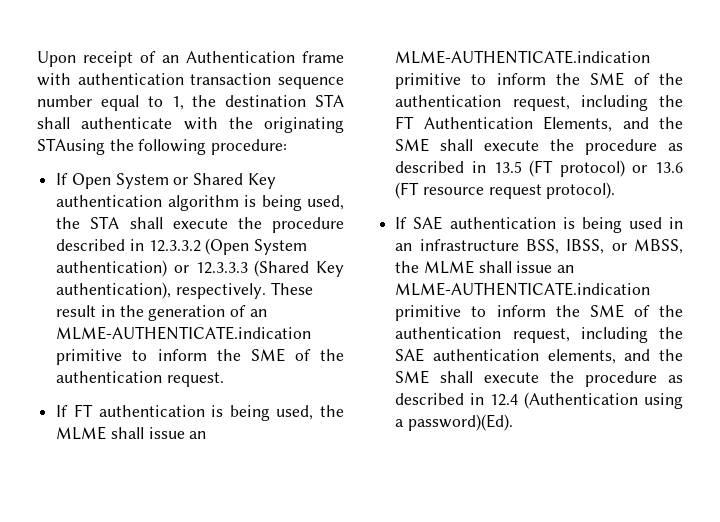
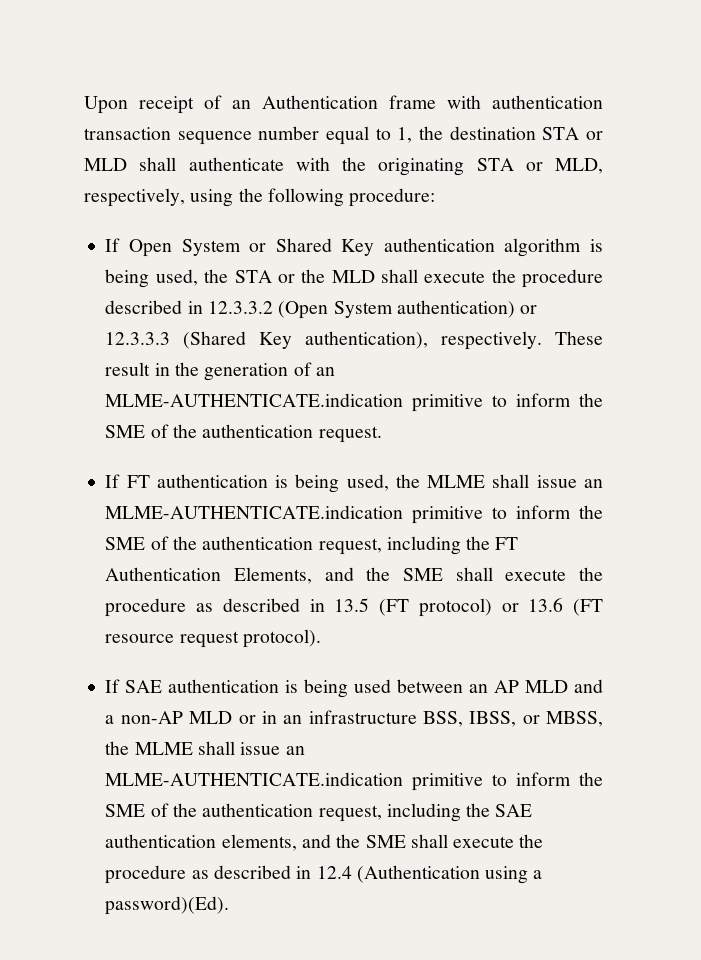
(344, 100) none -> [586,131,604,140] [84,158,127,171] or MLD
[37,138,105,155] STAusing -> [476,158,603,174] [84,188,234,207] STA or MLD, respectively, using
(120, 222) none -> [277,269,375,283] or the MLD
(662, 223) none -> [397,679,603,693] [105,711,256,724] between an AP MLD and a non-AP MLD or

